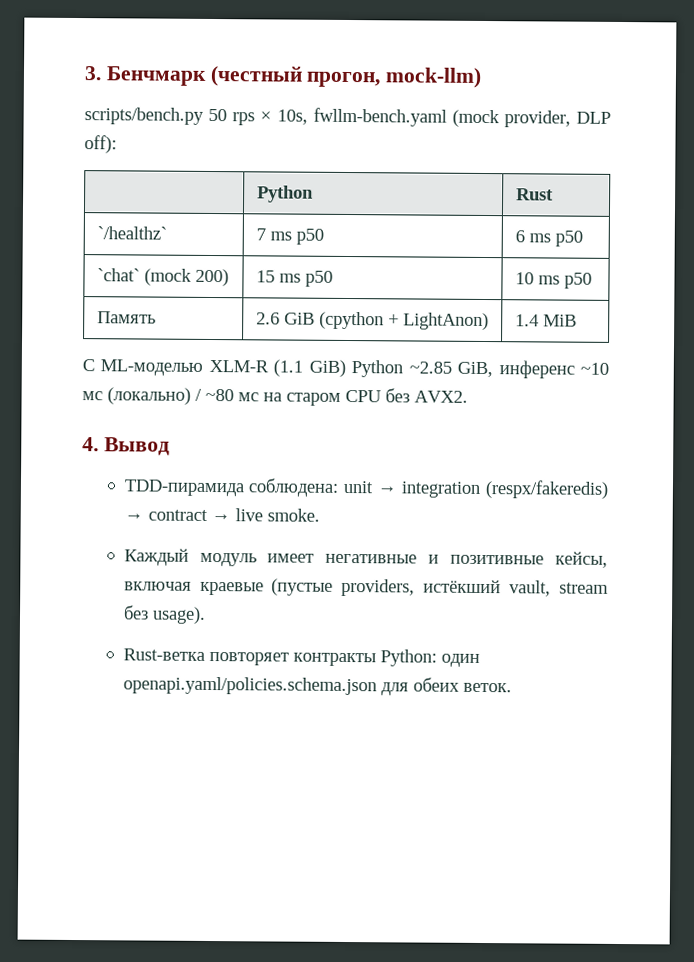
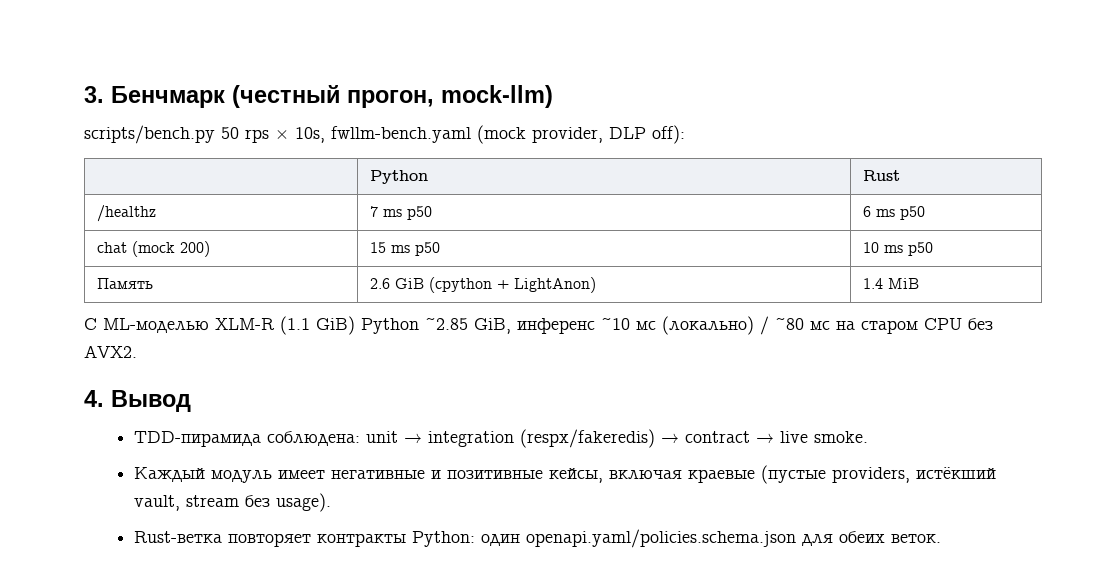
[96,226,167,240] `/healthz` -> [97,205,157,222] /healthz
[96,268,140,282] `chat` -> [97,242,128,253] chat

